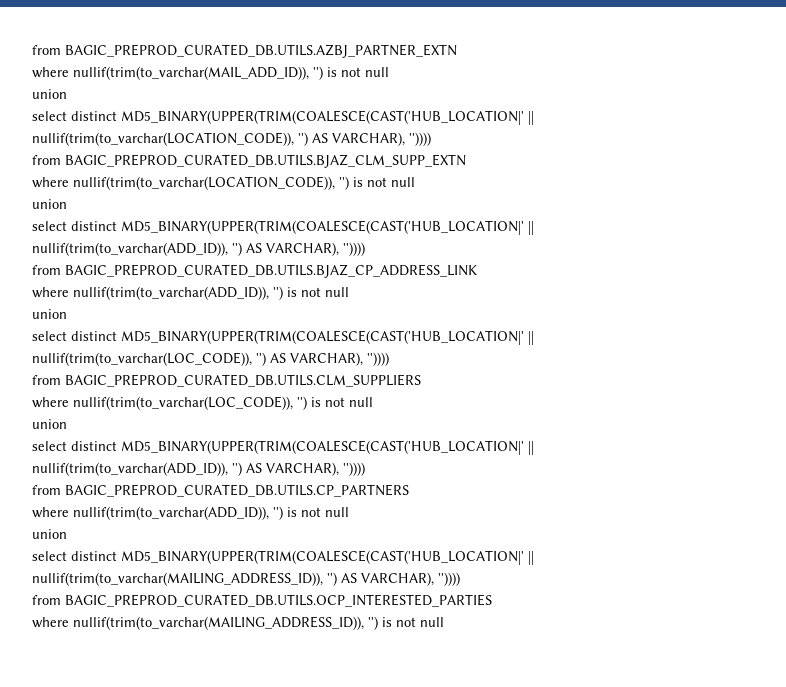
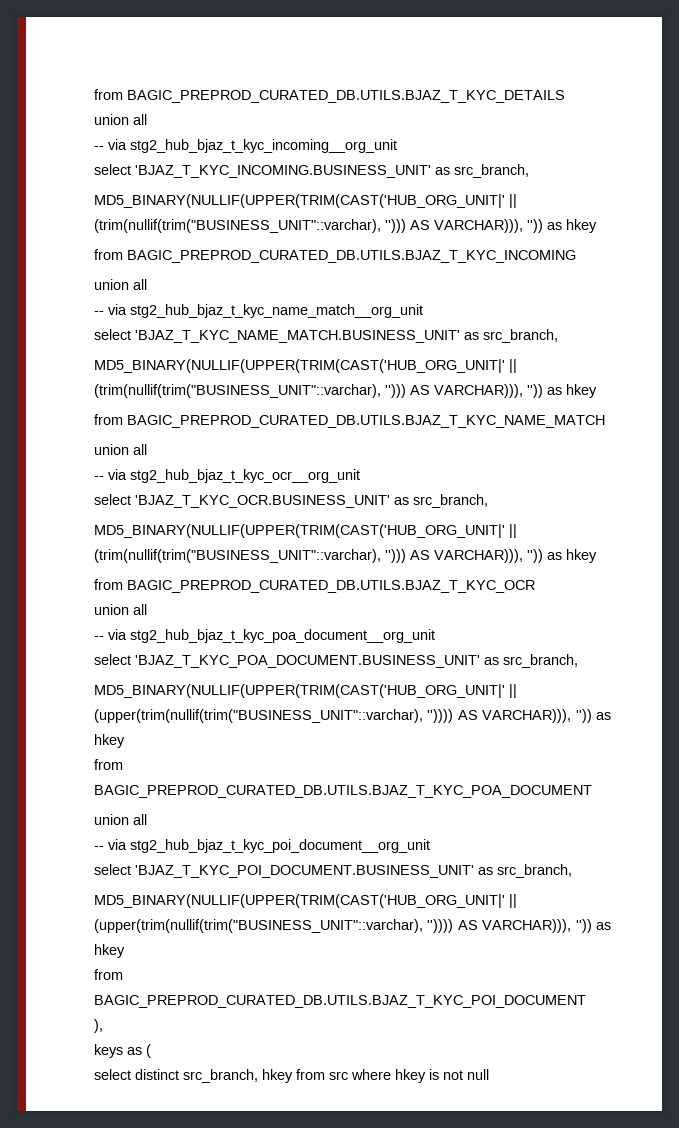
[32,44,457,58] [32,66,389,80] [32,89,67,99] [32,110,534,125] [32,132,431,146] [32,154,466,168] [32,176,415,190] [32,199,67,209] [32,220,534,235] [32,242,365,256] [32,264,477,278] [32,286,349,300] [32,309,67,319] [32,330,534,345] [32,352,389,366] [32,374,421,387] [32,396,373,410] [32,419,67,429] [32,440,534,455] [32,462,365,476] [32,484,409,497] [32,506,349,520] [32,529,67,539] [32,550,534,565] [32,572,460,586] [32,594,492,607] [32,616,378,630] from BAGIC_PREPROD_CURATED_DB.UTILS.AZBJ_PARTNER_EXTN // where nullif(trim(to_varchar(MAIL_ADD_ID)), '') is not null // union // select distinct MD5_BINARY(UPPER(TRIM(COALESCE(CAST('HUB_LOCATION|' || nullif(trim(to_varchar(LOCATION_CODE)), '') AS VARCHAR), '')))) // from BAGIC_PREPROD_CURATED_DB.UTILS.BJAZ_CLM_SUPP_EXTN // where nullif(trim(to_varchar(LOCATION_CODE)), '') is not null // union // select distinct MD5_BINARY(UPPER(TRIM(COALESCE(CAST('HUB_LOCATION|' || nullif(trim(to_varchar(ADD_ID)), '') AS VARCHAR), '')))) // from BAGIC_PREPROD_CURATED_DB.UTILS.BJAZ_CP_ADDRESS_LINK // where nullif(trim(to_varchar(ADD_ID)), '') is not null // union // select distinct MD5_BINARY(UPPER(TRIM(COALESCE(CAST('HUB_LOCATION|' || nullif(trim(to_varchar(LOC_CODE)), '') AS VARCHAR), '')))) // from BAGIC_PREPROD_CURATED_DB.UTILS.CLM_SUPPLIERS // where nullif(trim(to_varchar(LOC_CODE)), '') is not null // union // select distinct MD5_BINARY(UPPER(TRIM(COALESCE(CAST('HUB_LOCATION|' || nullif(trim(to_varchar(ADD_ID)), '') AS VARCHAR), '')))) // from BAGIC_PREPROD_CURATED_DB.UTILS.CP_PARTNERS // where nullif(trim(to_varchar(ADD_ID)), '') is not null // union // select distinct MD5_BINARY(UPPER(TRIM(COALESCE(CAST('HUB_LOCATION|' || nullif(trim(to_varchar(MAILING_ADDRESS_ID)), '') AS VARCHAR), '')))) // from BAGIC_PREPROD_CURATED_DB.UTILS.OCP_INTERESTED_PARTIES // where nullif(trim(to_varchar(MAILING_ADDRESS_ID)), '') -> [94,89,565,103] [94,114,147,125] [94,139,397,153] [94,164,529,178] [94,194,517,208] [94,219,597,233] [94,249,576,263] [94,279,147,290] [94,304,423,318] [94,329,558,343] [94,359,517,373] [94,384,597,398] [94,414,605,428] [94,444,147,455] [94,469,360,483] [94,494,488,508] [94,524,517,538] [94,549,597,563] [94,579,535,593] [94,604,147,615] [94,629,435,643] [94,654,578,668] [94,684,517,698] [94,709,611,723] [94,734,125,748] [94,759,123,770] [94,785,592,798] [94,814,147,825] [94,839,430,853] [94,864,572,878] [94,894,517,908] [94,919,611,933] [94,944,125,958] [94,969,123,980] [94,995,586,1008] [94,1019,103,1033] [94,1044,151,1058] [94,1069,426,1083] from BAGIC_PREPROD_CURATED_DB.UTILS.BJAZ_T_KYC_DETAILS // union all // -- via stg2_hub_bjaz_t_kyc_incoming__org_unit // select 'BJAZ_T_KYC_INCOMING.BUSINESS_UNIT' as src_branch, // MD5_BINARY(NULLIF(UPPER(TRIM(CAST('HUB_ORG_UNIT|' || (trim(nullif(trim("BUSINESS_UNIT"::varchar), ''))) AS VARCHAR))), '')) as hkey // from BAGIC_PREPROD_CURATED_DB.UTILS.BJAZ_T_KYC_INCOMING // union all // -- via stg2_hub_bjaz_t_kyc_name_match__org_unit // select 'BJAZ_T_KYC_NAME_MATCH.BUSINESS_UNIT' as src_branch, // MD5_BINARY(NULLIF(UPPER(TRIM(CAST('HUB_ORG_UNIT|' || (trim(nullif(trim("BUSINESS_UNIT"::varchar), ''))) AS VARCHAR))), '')) as hkey // from BAGIC_PREPROD_CURATED_DB.UTILS.BJAZ_T_KYC_NAME_MATCH // union all // -- via stg2_hub_bjaz_t_kyc_ocr__org_unit // select 'BJAZ_T_KYC_OCR.BUSINESS_UNIT' as src_branch, // MD5_BINARY(NULLIF(UPPER(TRIM(CAST('HUB_ORG_UNIT|' || (trim(nullif(trim("BUSINESS_UNIT"::varchar), ''))) AS VARCHAR))), '')) as hkey // from BAGIC_PREPROD_CURATED_DB.UTILS.BJAZ_T_KYC_OCR // union all // -- via stg2_hub_bjaz_t_kyc_poa_document__org_unit // select 'BJAZ_T_KYC_POA_DOCUMENT.BUSINESS_UNIT' as src_branch, // MD5_BINARY(NULLIF(UPPER(TRIM(CAST('HUB_ORG_UNIT|' || (upper(trim(nullif(trim("BUSINESS_UNIT"::varchar), '')))) AS VARCHAR))), '')) as hkey // from BAGIC_PREPROD_CURATED_DB.UTILS.BJAZ_T_KYC_POA_DOCUMENT // union all // -- via stg2_hub_bjaz_t_kyc_poi_document__org_unit // select 'BJAZ_T_KYC_POI_DOCUMENT.BUSINESS_UNIT' as src_branch, // MD5_BINARY(NULLIF(UPPER(TRIM(CAST('HUB_ORG_UNIT|' || (upper(trim(nullif(trim("BUSINESS_UNIT"::varchar), '')))) AS VARCHAR))), '')) as hkey // from BAGIC_PREPROD_CURATED_DB.UTILS.BJAZ_T_KYC_POI_DOCUMENT // ), // keys as ( // select distinct src_branch, hkey from src where hkey

